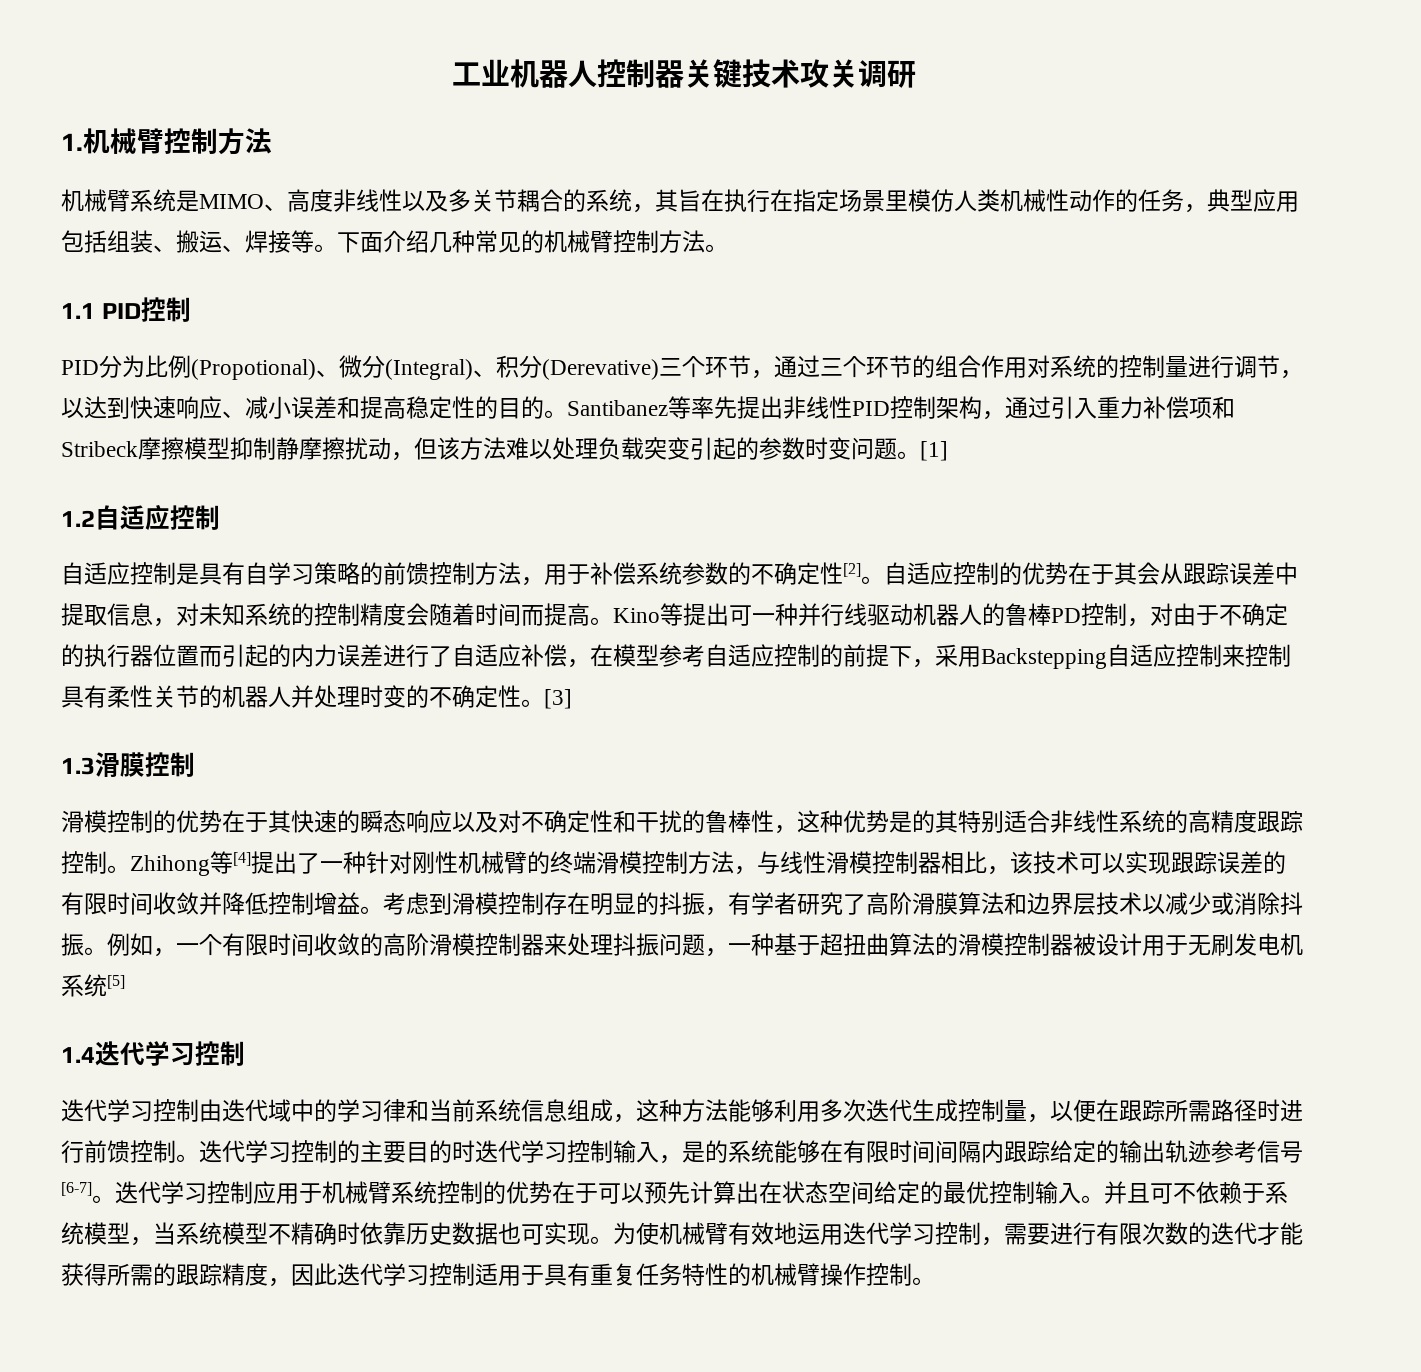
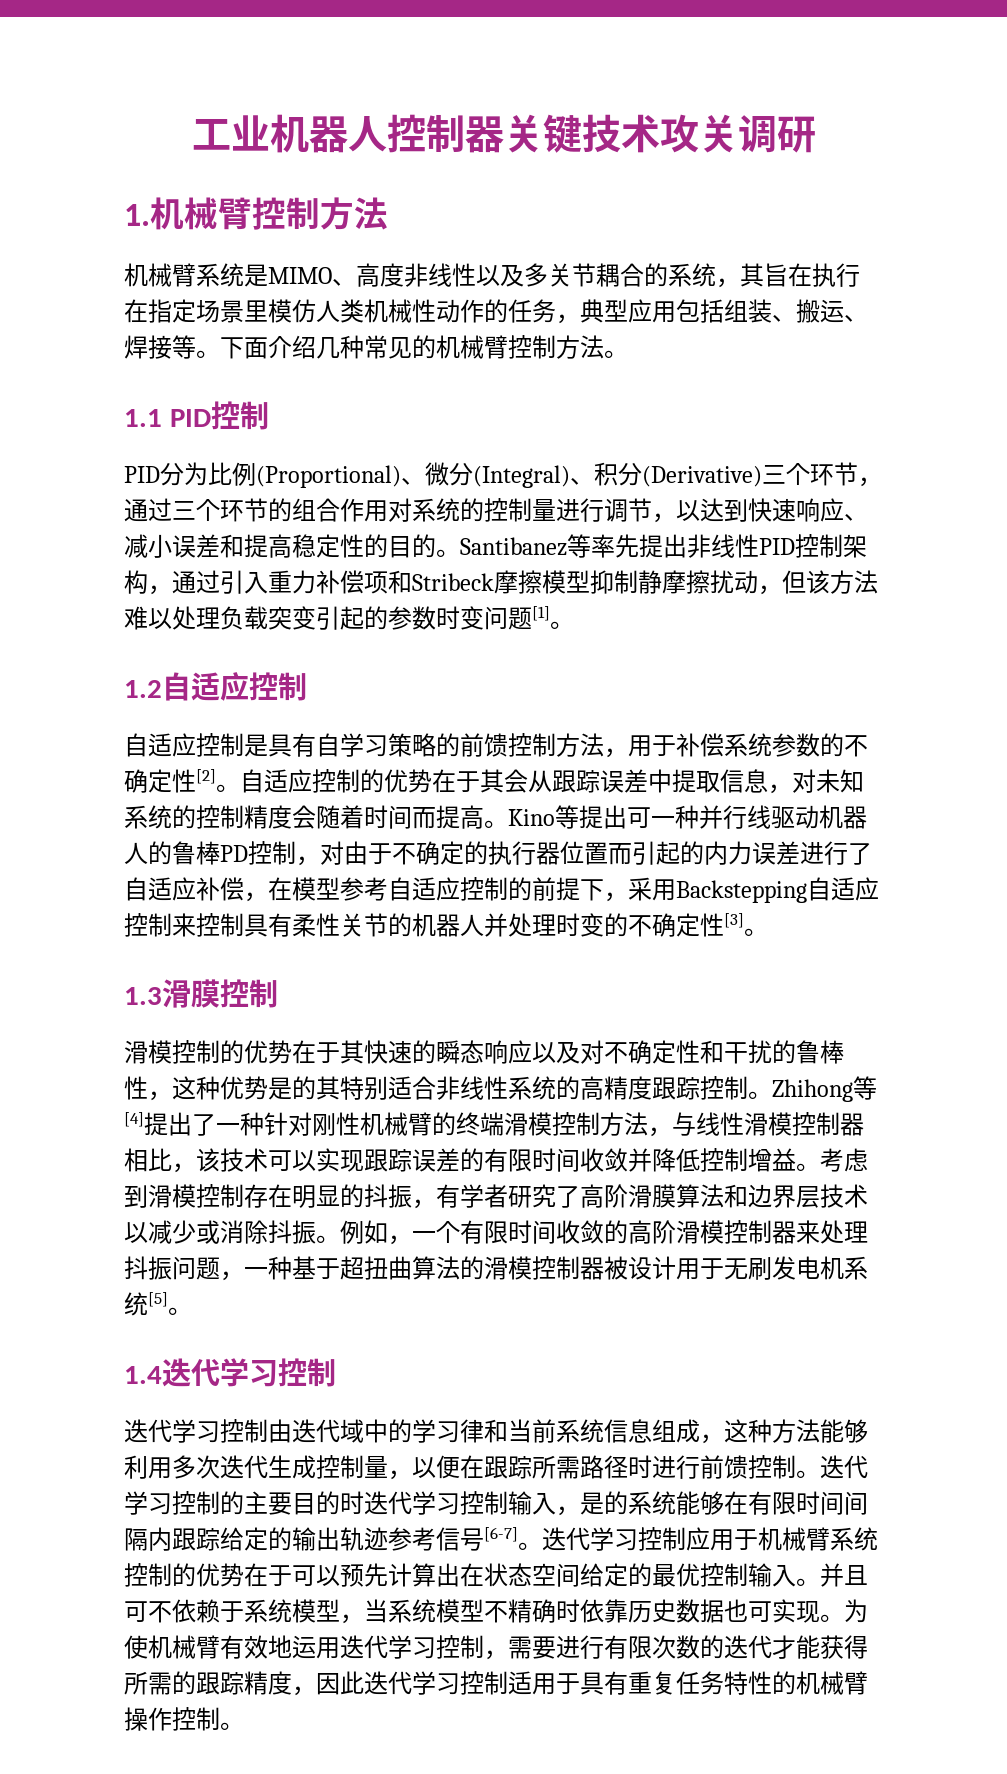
[191,359,316,380] (Propotional) -> [256,465,401,488] (Proportional)
[542,359,659,380] (Derevative) -> [642,465,762,487] (Derivative)
[897,441,948,461] 。[1] -> [532,606,550,621] [550,621,574,629] [1]。
[521,689,572,709] 。[3] -> [724,913,744,928] [744,928,768,936] [3]。
(125, 982) none -> [168,1307,192,1315] 。

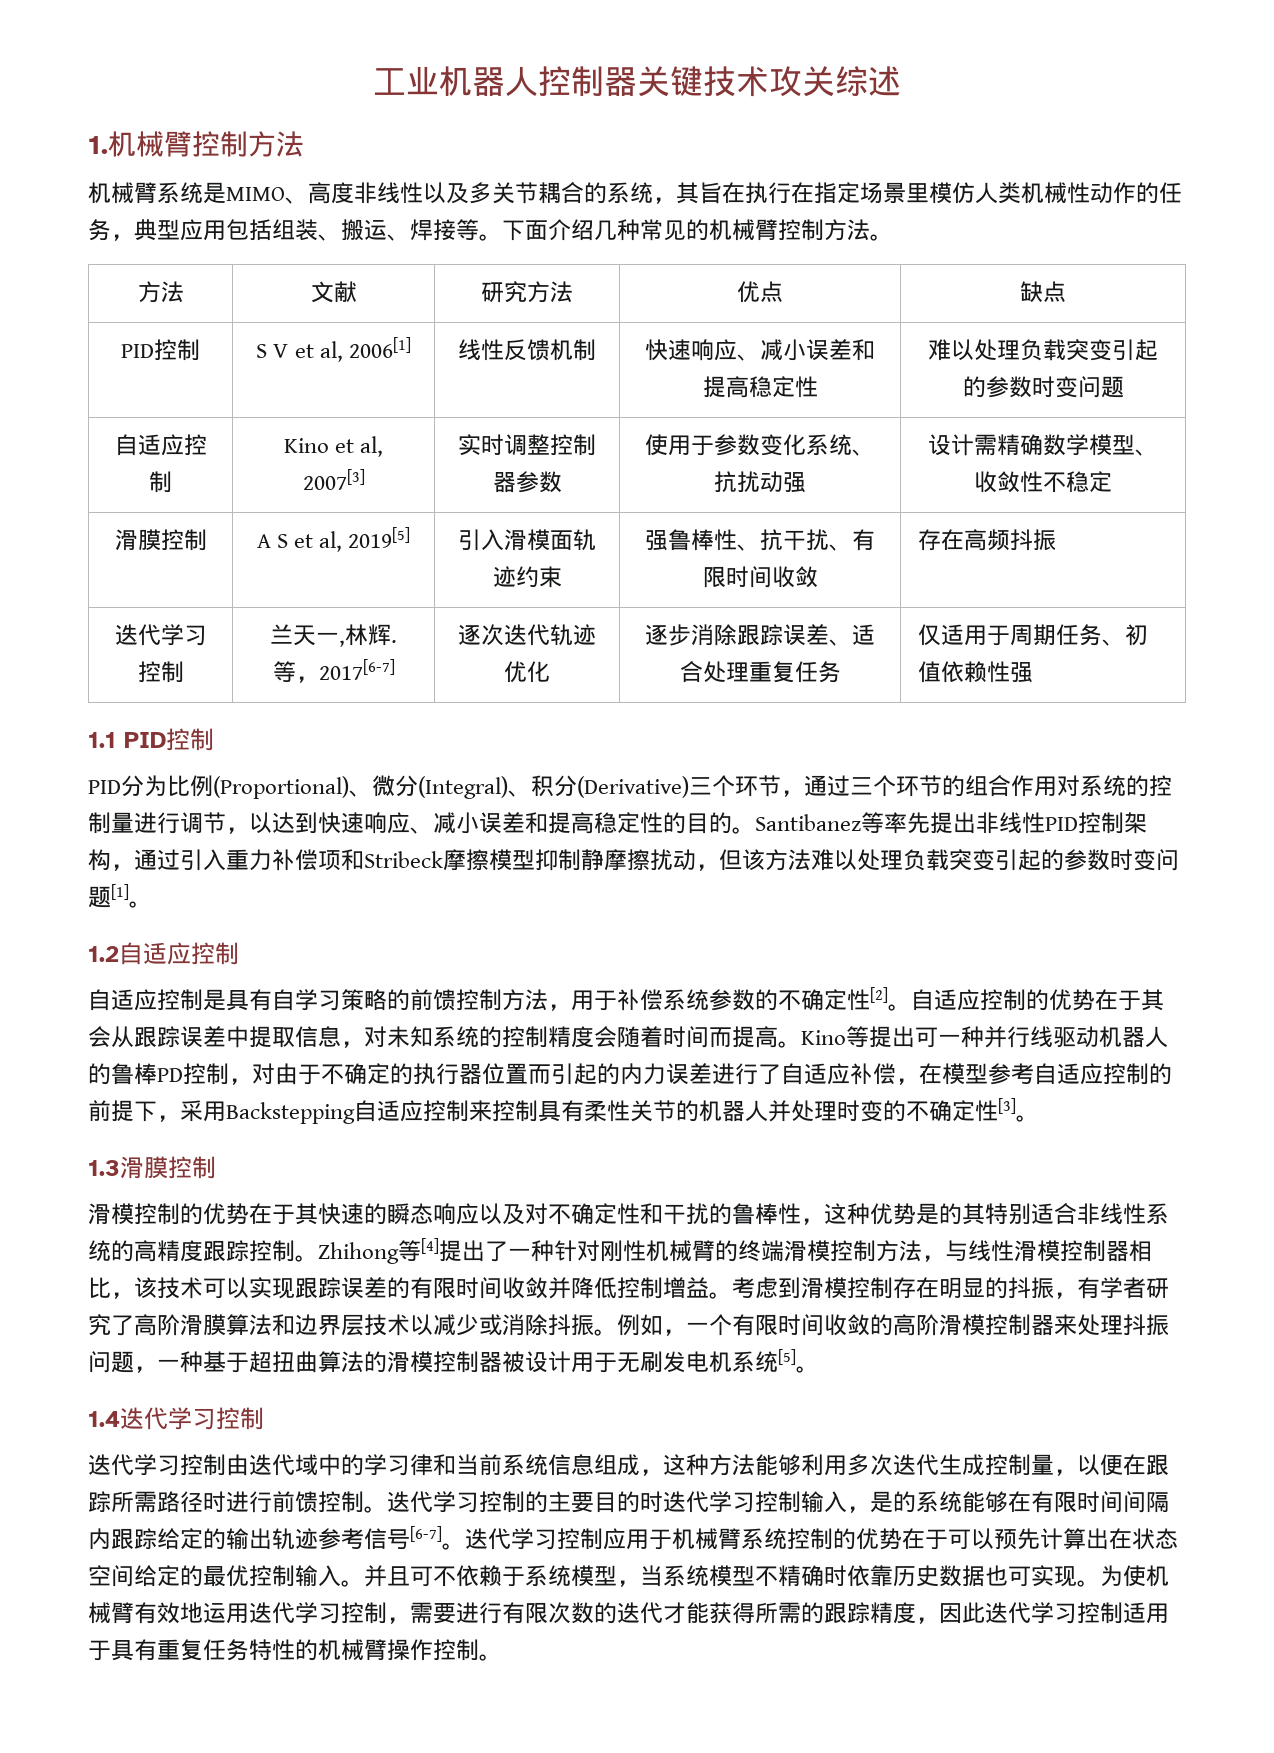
[737,115,816,153] 调研 -> [835,66,901,96] 综述
(628, 354) none -> [137,281,184,303] [310,281,357,303] [481,281,573,303] [736,281,783,303] [1019,281,1066,303] [121,339,200,361] [256,337,411,362] [458,339,596,361] [644,339,875,361] [702,376,818,398] [927,339,1158,361] [962,376,1124,398] [114,434,207,456] [149,471,172,493] [283,436,384,457] [302,469,365,490] [458,434,596,456] [492,471,562,493] [644,434,875,456] [713,471,806,493] [927,434,1158,456] [973,471,1112,493] [114,529,207,551] [256,527,411,552] [458,529,596,551] [492,566,562,588] [644,529,875,551] [702,566,818,588] [917,529,1056,551] [114,624,207,646] [137,661,184,683] [270,624,397,647] [272,659,395,683] [458,624,596,646] [504,661,550,683] [644,624,875,646] [679,661,841,683] [917,624,1148,646] [917,661,1033,683] // 方法 | 文献 | 研究方法 | 优点 | 缺点 // PID控制 | S V et al, 2006[1] | 线性反馈机制 | 快速响应、减小误差和提高稳定性 | 难以处理负载突变引起的参数时变问题 // 自适应控制 | Kino et al, 2007[3] | 实时调整控制器参数 | 使用于参数变化系统、抗扰动强 | 设计需精确数学模型、收敛性不稳定 // 滑膜控制 | A S et al, 2019[5] | 引入滑模面轨迹约束 | 强鲁棒性、抗干扰、有限时间收敛 | 存在高频抖振 // 迭代学习控制 | 兰天一,林辉.等，2017[6-7] | 逐次迭代轨迹优化 | 逐步消除跟踪误差、适合处理重复任务 | 仅适用于周期任务、初值依赖性强

